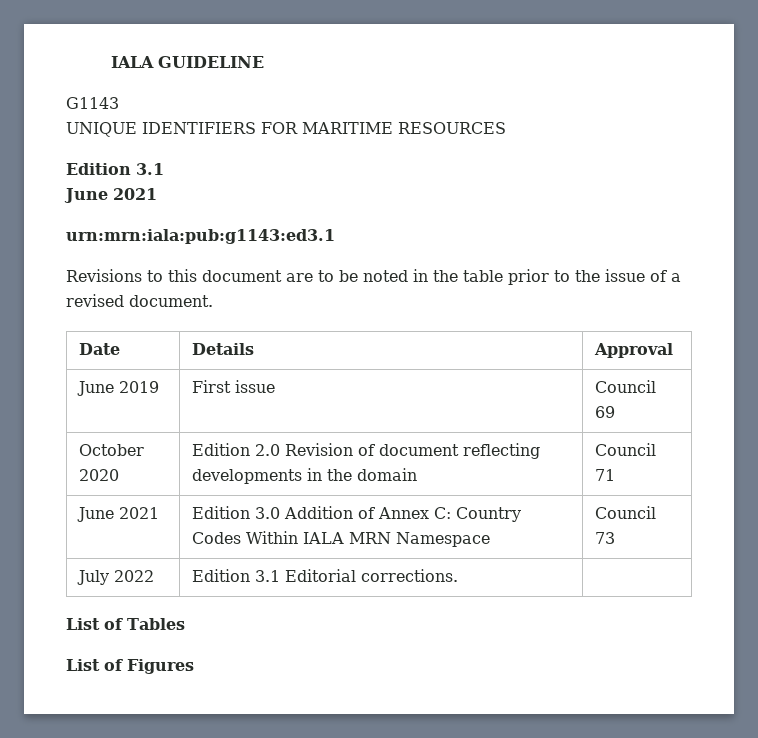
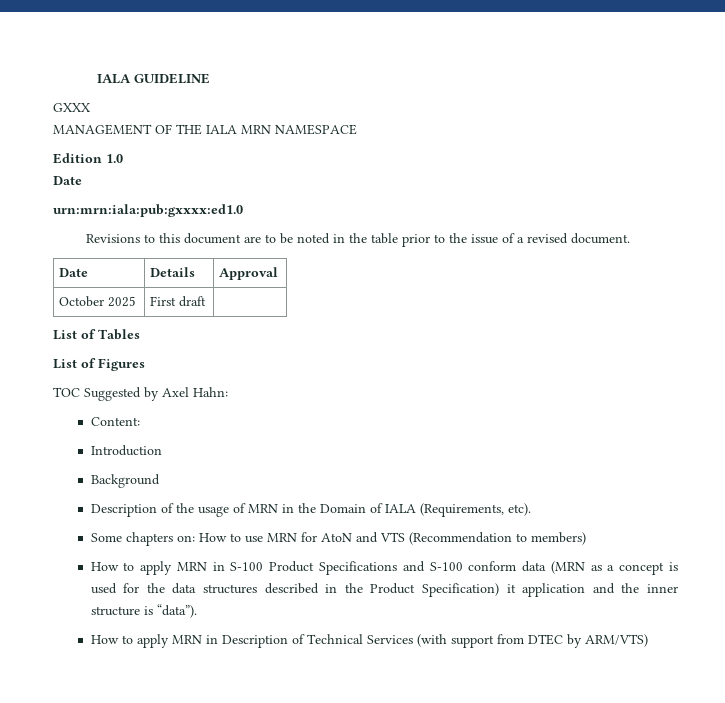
[66,97,119,109] [66,122,506,137] [66,163,164,175] [64,188,157,203] [66,229,335,244] G1143 // UNIQUE IDENTIFIERS FOR MARITIME RESOURCES // Edition 3.1 // June 2021 // urn:mrn:iala:pub:g1143:ed3.1 -> [53,103,91,112] [53,124,357,135] [53,153,123,164] [53,176,82,185] [53,204,243,217] GXXX // MANAGEMENT OF THE IALA MRN NAMESPACE // Edition 1.0 // Date // urn:mrn:iala:pub:gxxxx:ed1.0
[76,381,159,396] June 2019 -> [59,296,137,307] October 2025
[234,380,275,393] [594,380,656,393] [594,406,615,418] [78,444,144,456] [78,469,119,481] [191,443,540,459] [191,468,417,484] [594,443,656,456] [594,469,615,481] [76,507,159,522] [191,506,521,522] [191,531,490,547] [594,506,656,519] [594,532,615,544] [76,570,154,585] [191,569,458,582] issue | Council 69 // October 2020 | Edition 2.0 Revision of document reflecting developments in the domain | Council 71 // June 2021 | Edition 3.0 Addition of Annex C: Country Codes Within IALA MRN Namespace | Council 73 // July 2022 | Edition 3.1 Editorial corrections. -> [179,296,207,307] draft
(194, 666) none -> [53,387,228,401] [90,417,140,426] [90,445,162,456] [90,474,160,488] [90,503,531,517] [90,532,586,546] [90,561,678,575] [90,583,679,597] [90,604,197,618] [90,634,648,648] // TOC Suggested by Axel Hahn: // Content: // Introduction // Background // Description of the usage of MRN in the Domain of IALA (Requirements, etc). // Some chapters on: How to use MRN for AtoN and VTS (Recommendation to members) // How to apply MRN in S-100 Product Specifications and S-100 conform data (MRN as a concept is used for the data structures described in the Product Specification) it application and the inner structure is “data”). // How to apply MRN in Description of Technical Services (with support from DTEC by ARM/VTS)

